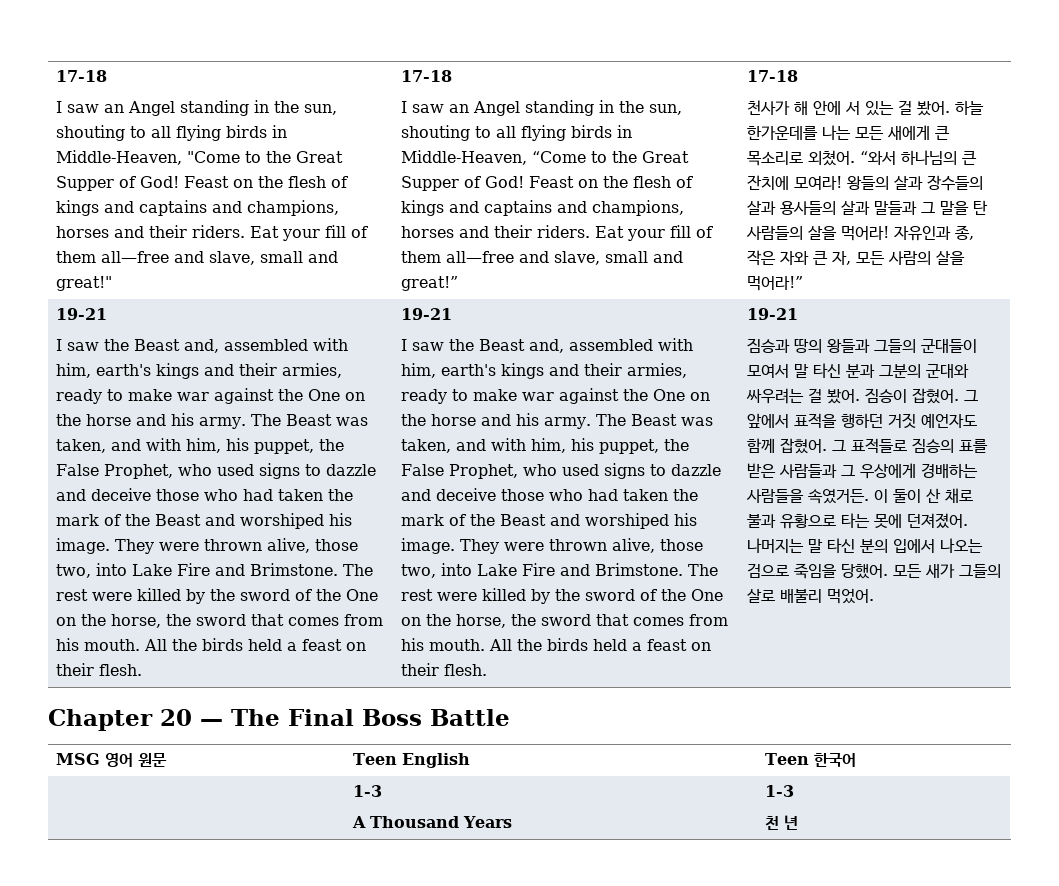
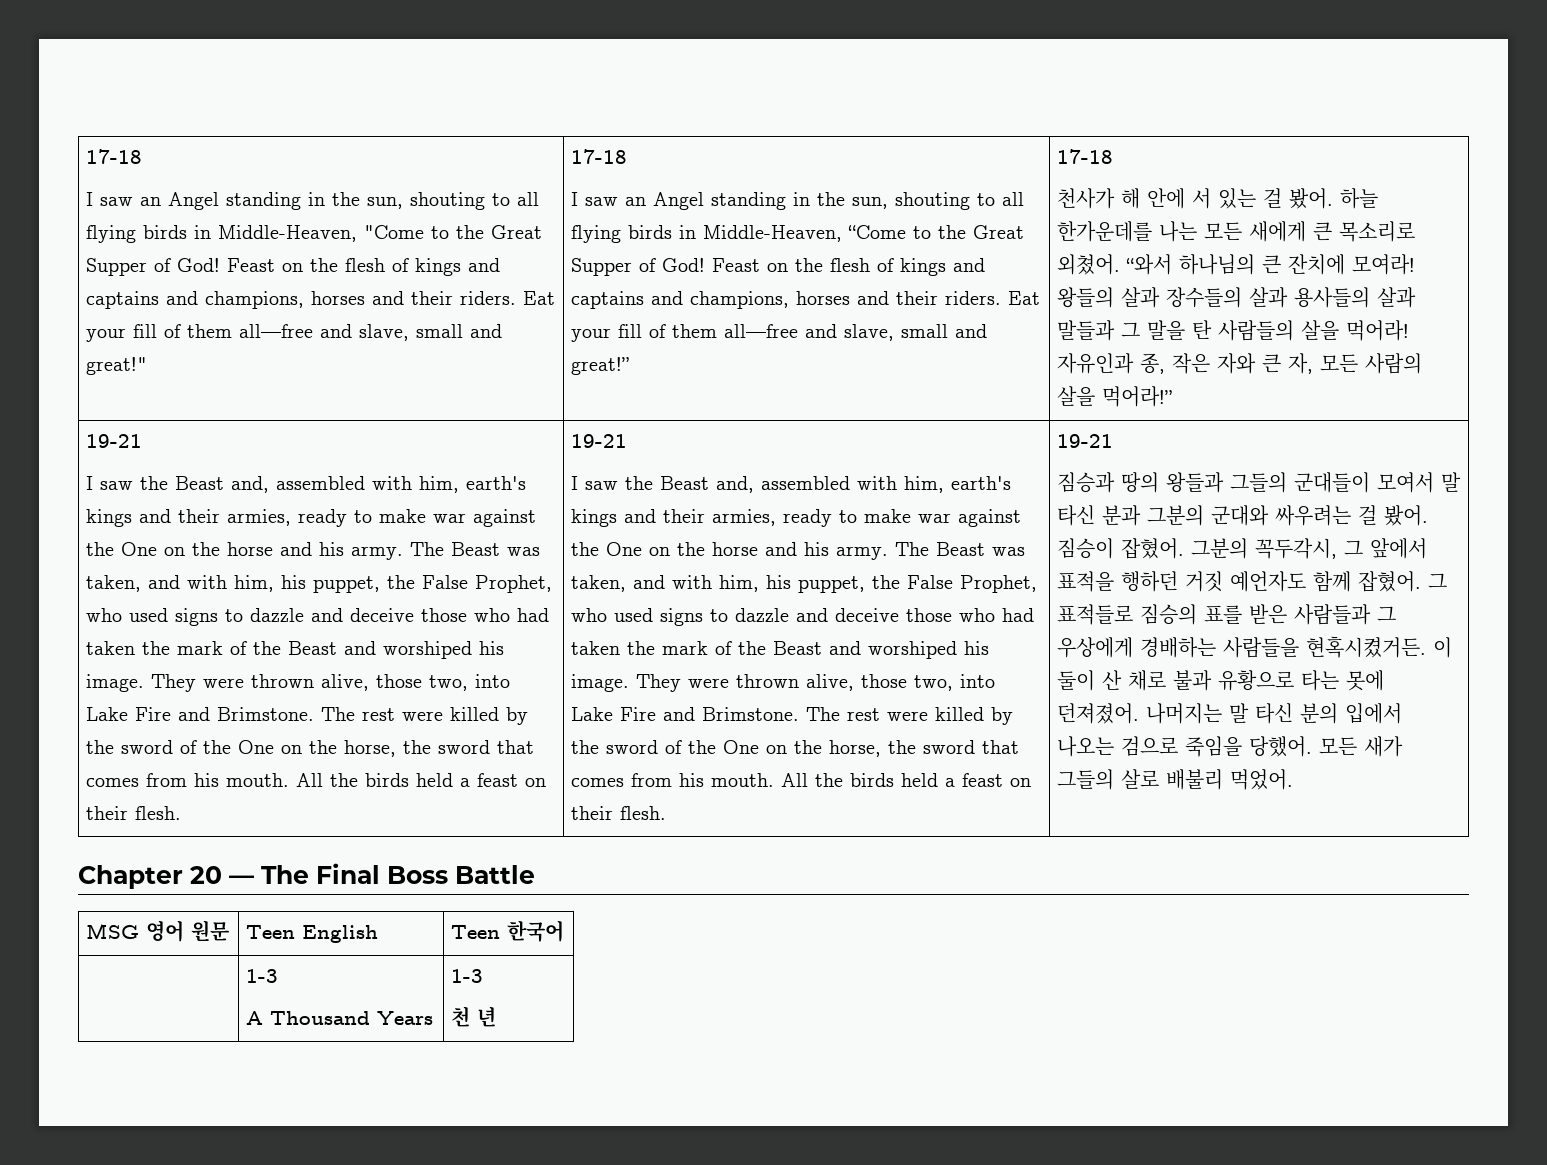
(960, 396) none -> [1191,538,1338,559] 그분의 꼭두각시,
[808,489,870,504] 속였거든. -> [1306,636,1427,658] 현혹시켰거든.

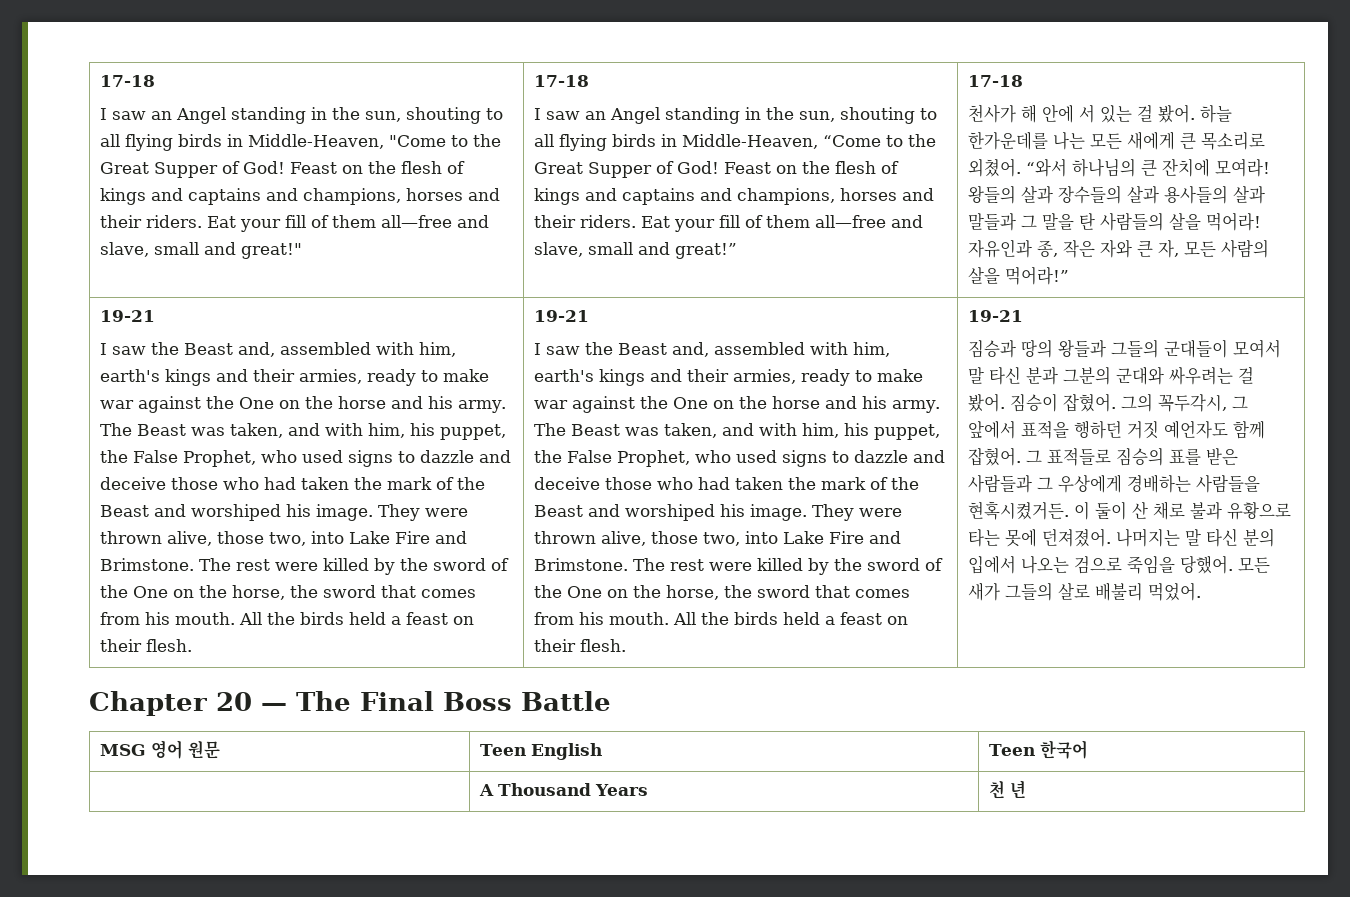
[1191,538,1249,559] 그분의 -> [1120,393,1153,412] 그의
[246,969,279,983] 1-3 // -> (1089, 749) none
[451,969,484,983] 1-3 // -> (649, 790) none

